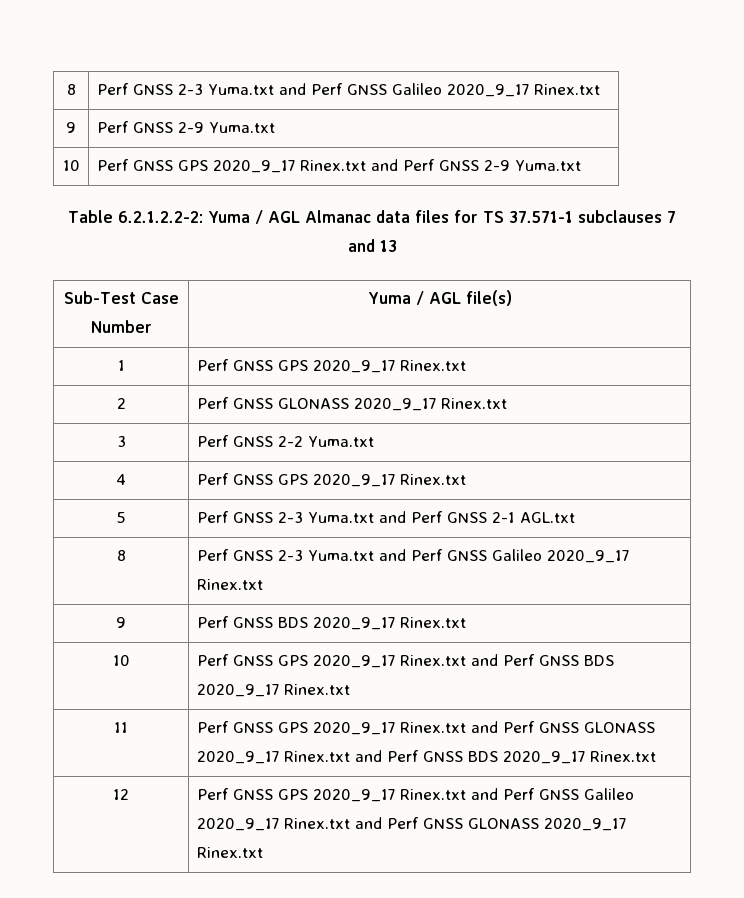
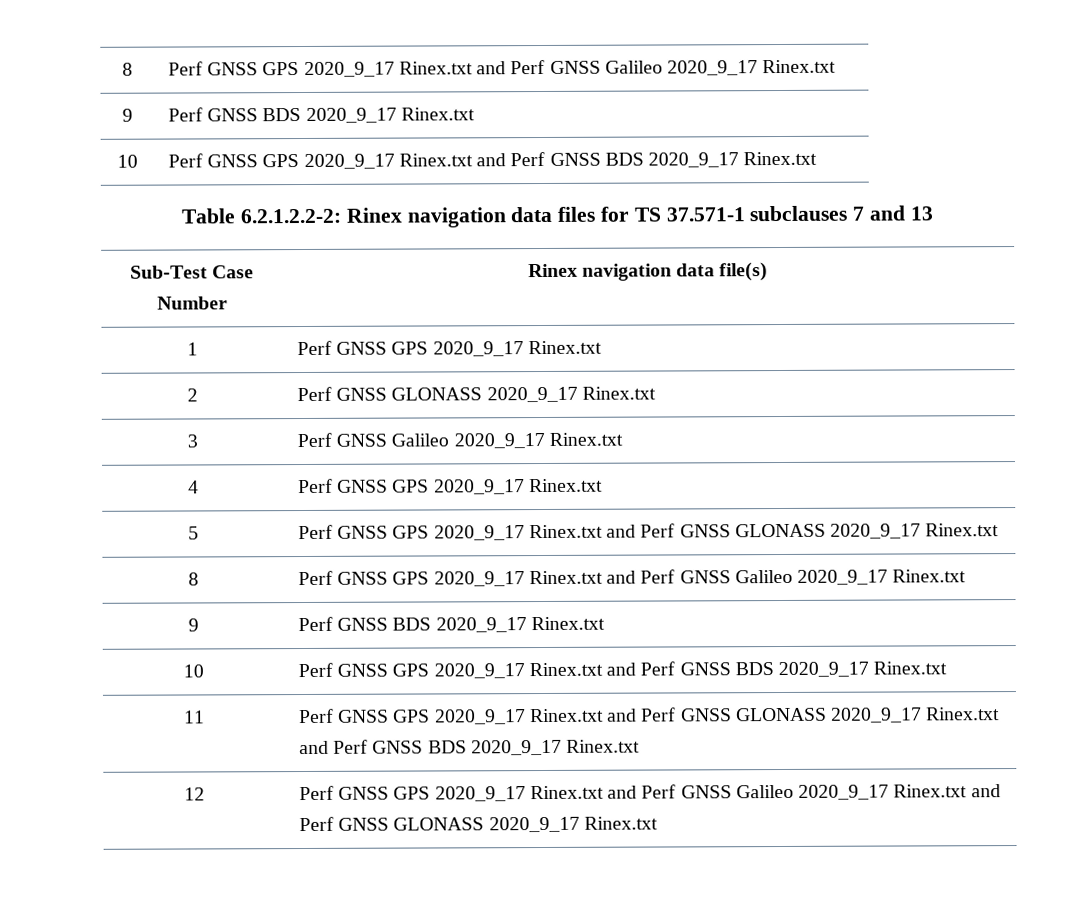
[66,84,76,95] [96,83,600,97] [66,122,76,133] [96,121,275,133] [62,160,80,171] [96,159,581,173] 8 | Perf GNSS 2-3 Yuma.txt and Perf GNSS Galileo 2020_9_17 Rinex.txt // 9 | Perf GNSS 2-9 Yuma.txt // 10 | Perf GNSS GPS 2020_9_17 Rinex.txt and Perf GNSS 2-9 Yuma.txt -> [121,62,133,76] [167,59,837,77] [121,108,133,122] [167,107,475,123] [116,154,138,168] [167,151,818,169] 8 | Perf GNSS GPS 2020_9_17 Rinex.txt and Perf GNSS Galileo 2020_9_17 Rinex.txt // 9 | Perf GNSS BDS 2020_9_17 Rinex.txt // 10 | Perf GNSS GPS 2020_9_17 Rinex.txt and Perf GNSS BDS 2020_9_17 Rinex.txt
[207,210,372,224] Yuma / AGL Almanac -> [345,207,507,228] Rinex navigation
[367,291,461,305] Yuma / AGL -> [527,263,716,281] Rinex navigation data
[277,436,374,447] 2-2 Yuma.txt -> [391,432,623,449] Galileo 2020_9_17 Rinex.txt
[277,511,575,523] [116,550,126,561] [196,549,374,561] 2-3 Yuma.txt and Perf GNSS 2-1 AGL.txt // 8 | Perf GNSS 2-3 Yuma.txt -> [392,523,1000,541] [187,572,199,586] [297,570,603,587] GPS 2020_9_17 Rinex.txt and Perf GNSS GLONASS 2020_9_17 Rinex.txt // 8 | Perf GNSS GPS 2020_9_17 Rinex.txt

